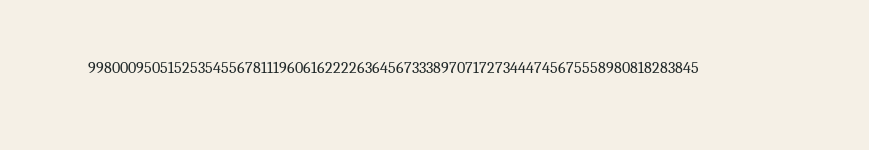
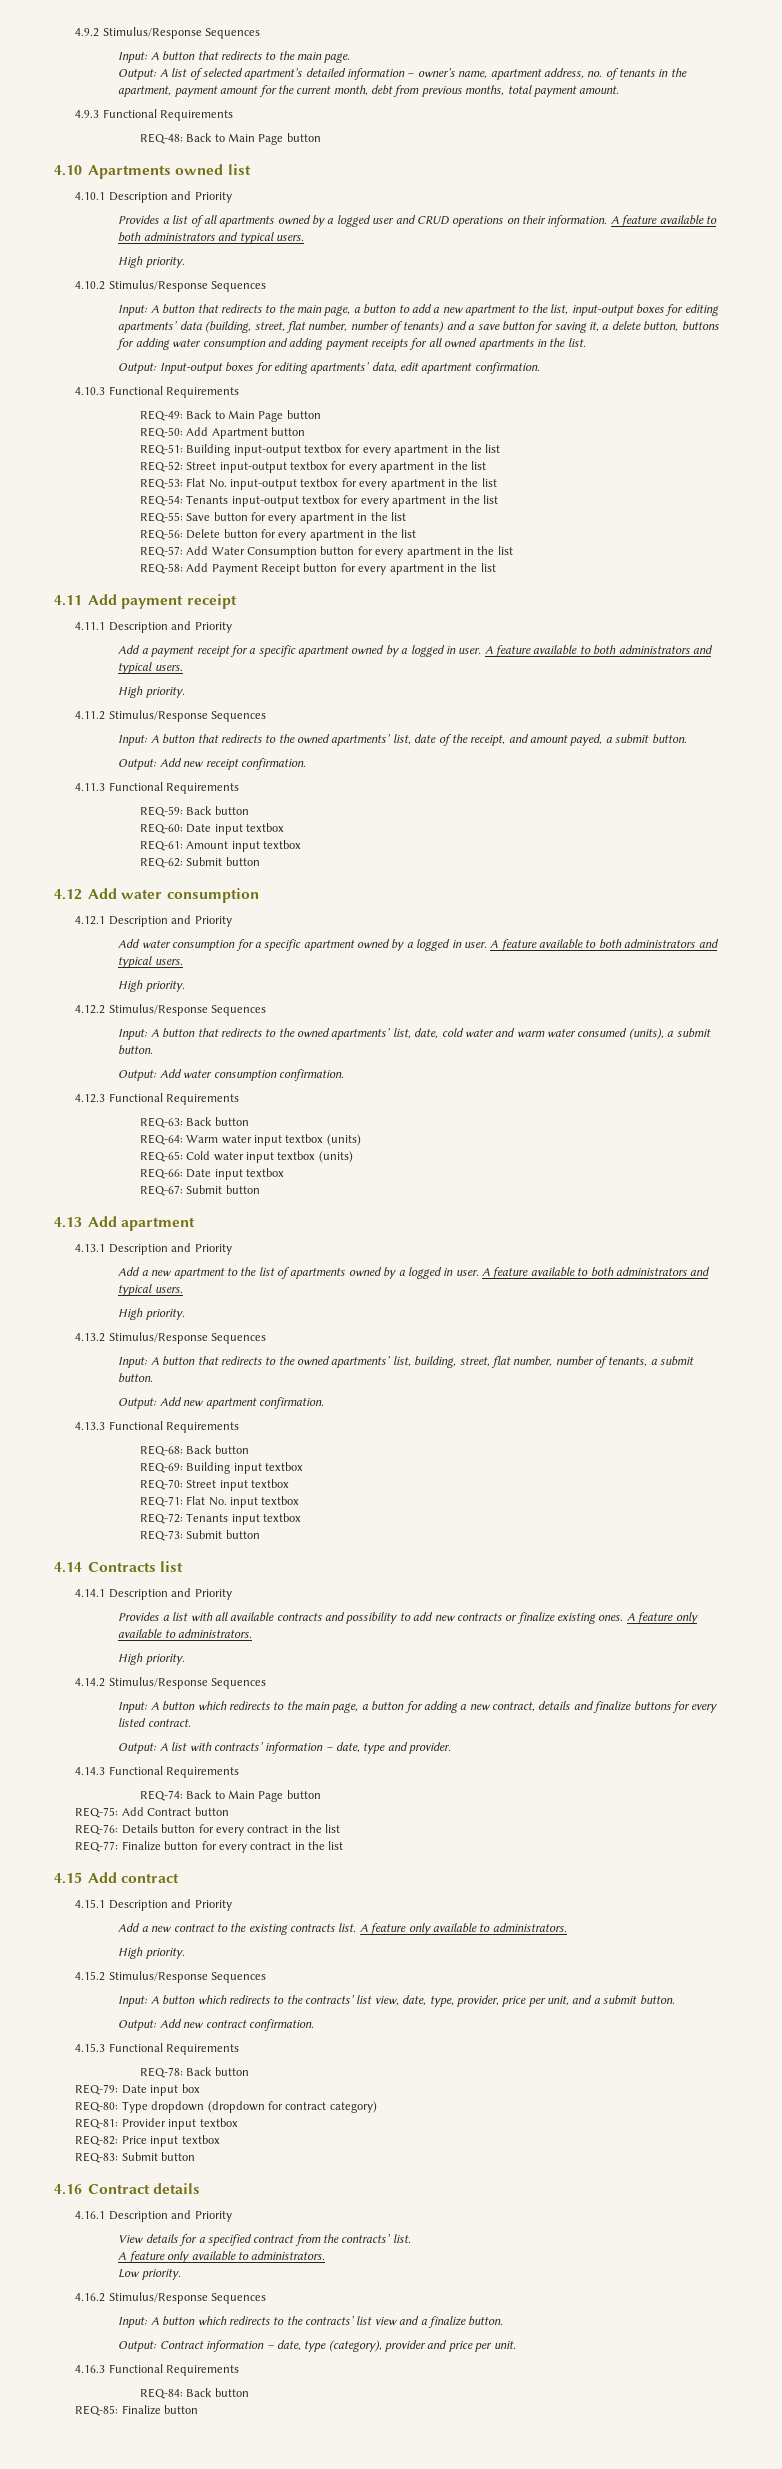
[88,61,700,74] 9980009505152535455678111960616222263645673338970717273444745675558980818283845 -> [75,27,261,39] [118,51,351,63] [118,68,687,80] [118,85,620,97] [75,109,234,121] [139,133,321,145] [54,164,251,179] [75,191,232,203] [118,215,717,227] [118,232,304,244] [118,256,185,268] [75,280,267,292] [118,304,719,316] [118,321,719,333] [116,338,586,350] [118,362,540,374] [75,386,240,398] [139,410,321,422] [139,427,306,439] [139,444,501,456] [139,461,487,473] [139,478,497,490] [139,495,499,507] [139,512,406,524] [139,529,416,541] [139,546,513,558] [139,563,496,575] [54,594,237,609] [75,621,232,633] [118,645,713,657] [118,662,183,674] [118,686,185,698] [75,710,267,722] [118,734,687,746] [118,758,306,770] [75,782,240,794] [139,806,249,817] [139,823,285,835] [139,840,302,852] [139,857,260,868] [54,888,259,903] [75,915,232,927] [118,939,719,951] [118,956,183,968] [118,980,185,992] [75,1004,267,1016] [118,1028,711,1040] [118,1045,154,1055] [118,1069,344,1081] [75,1093,240,1105] [139,1117,249,1128] [139,1134,361,1146] [139,1151,353,1163] [139,1168,285,1180] [139,1185,260,1196] [54,1216,196,1231] [75,1243,232,1255] [118,1267,711,1279] [118,1284,183,1296] [118,1308,185,1320] [75,1332,267,1344] [118,1356,695,1368] [118,1373,154,1383] [118,1397,324,1409] [75,1421,240,1433] [139,1445,249,1456] [139,1462,304,1474] [139,1479,290,1491] [139,1496,300,1508] [139,1513,302,1525] [139,1530,260,1541] [54,1561,184,1573] [75,1588,232,1600] [118,1612,698,1624] [118,1629,253,1639] [118,1653,185,1665] [75,1677,267,1689] [118,1701,718,1713] [118,1718,191,1727] [118,1742,452,1754] [75,1766,240,1778] [139,1790,321,1802] [75,1807,229,1818] [75,1824,341,1836] [75,1841,344,1853] [54,1872,180,1884] [75,1899,232,1911] [118,1923,567,1935] [118,1947,185,1959] [75,1971,267,1983] [118,1995,675,2007] [118,2019,314,2031] [75,2043,240,2055] [139,2067,249,2078] [75,2084,200,2096] [75,2101,377,2113] [75,2118,238,2130] [75,2135,220,2147] [75,2152,196,2163] [54,2183,201,2195] [75,2210,232,2222] [118,2234,411,2246] [118,2251,326,2263] [118,2269,181,2280] [75,2292,267,2304] [118,2316,504,2328] [118,2340,516,2352] [75,2364,240,2376] [139,2388,249,2399] [75,2405,199,2416] 4.9.2 Stimulus/Response Sequences // Input: A button that redirects to the main page. // Output: A list of selected apartment’s detailed information – owner’s name, apartment address, no. of tenants in the apartment, payment amount for the current month, debt from previous months, total payment amount. // 4.9.3 Functional Requirements // REQ-48: Back to Main Page button // 4.10 Apartments owned list // 4.10.1 Description and Priority // Provides a list of all apartments owned by a logged user and CRUD operations on their information. A feature available to both administrators and typical users. // High priority. // 4.10.2 Stimulus/Response Sequences // Input: A button that redirects to the main page, a button to add a new apartment to the list, input-output boxes for editing apartments’ data (building, street, flat number, number of tenants) and a save button for saving it, a delete button, buttons for adding water consumption and adding payment receipts for all owned apartments in the list. // Output: Input-output boxes for editing apartments’ data, edit apartment confirmation. // 4.10.3 Functional Requirements // REQ-49: Back to Main Page button // REQ-50: Add Apartment button // REQ-51: Building input-output textbox for every apartment in the list // REQ-52: Street input-output textbox for every apartment in the list // REQ-53: Flat No. input-output textbox for every apartment in the list // REQ-54: Tenants input-output textbox for every apartment in the list // REQ-55: Save button for every apartment in the list // REQ-56: Delete button for every apartment in the list // REQ-57: Add Water Consumption button for every apartment in the list // REQ-58: Add Payment Receipt button for every apartment in the list // 4.11 Add payment receipt // 4.11.1 Description and Priority // Add a payment receipt for a specific apartment owned by a logged in user. A feature available to both administrators and typical users. // High priority. // 4.11.2 Stimulus/Response Sequences // Input: A button that redirects to the owned apartments’ list, date of the receipt, and amount payed, a submit button. // Output: Add new receipt confirmation. // 4.11.3 Functional Requirements // REQ-59: Back button // REQ-60: Date input textbox // REQ-61: Amount input textbox // REQ-62: Submit button // 4.12 Add water consumption // 4.12.1 Description and Priority // Add water consumption for a specific apartment owned by a logged in user. A feature available to both administrators and typical users. // High priority. // 4.12.2 Stimulus/Response Sequences // Input: A button that redirects to the owned apartments’ list, date, cold water and warm water consumed (units), a submit button. // Output: Add water consumption confirmation. // 4.12.3 Functional Requirements // REQ-63: Back button // REQ-64: Warm water input textbox (units) // REQ-65: Cold water input textbox (units) // REQ-66: Date input textbox // REQ-67: Submit button // 4.13 Add apartment // 4.13.1 Description and Priority // Add a new apartment to the list of apartments owned by a logged in user. A feature available to both administrators and typical users. // High priority. // 4.13.2 Stimulus/Response Sequences // Input: A button that redirects to the owned apartments’ list, building, street, flat number, number of tenants, a submit button. // Output: Add new apartment confirmation. // 4.13.3 Functional Requirements // REQ-68: Back button // REQ-69: Building input textbox // REQ-70: Street input textbox // REQ-71: Flat No. input textbox // REQ-72: Tenants input textbox // REQ-73: Submit button // 4.14 Contracts list // 4.14.1 Description and Priority // Provides a list with all available contracts and possibility to add new contracts or finalize existing ones. A feature only available to administrators. // High priority. // 4.14.2 Stimulus/Response Sequences // Input: A button which redirects to the main page, a button for adding a new contract, details and finalize buttons for every listed contract. // Output: A list with contracts’ information – date, type and provider. // 4.14.3 Functional Requirements // REQ-74: Back to Main Page button // REQ-75: Add Contract button // REQ-76: Details button for every contract in the list // REQ-77: Finalize button for every contract in the list // 4.15 Add contract // 4.15.1 Description and Priority // Add a new contract to the existing contracts list. A feature only available to administrators. // High priority. // 4.15.2 Stimulus/Response Sequences // Input: A button which redirects to the contracts’ list view, date, type, provider, price per unit, and a submit button. // Output: Add new contract confirmation. // 4.15.3 Functional Requirements // REQ-78: Back button // REQ-79: Date input box // REQ-80: Type dropdown (dropdown for contract category) // REQ-81: Provider input textbox // REQ-82: Price input textbox // REQ-83: Submit button // 4.16 Contract details // 4.16.1 Description and Priority // View details for a specified contract from the contracts’ list. // A feature only available to administrators. // Low priority. // 4.16.2 Stimulus/Response Sequences // Input: A button which redirects to the contracts’ list view and a finalize button. // Output: Contract information – date, type (category), provider and price per unit. // 4.16.3 Functional Requirements // REQ-84: Back button // REQ-85: Finalize button

